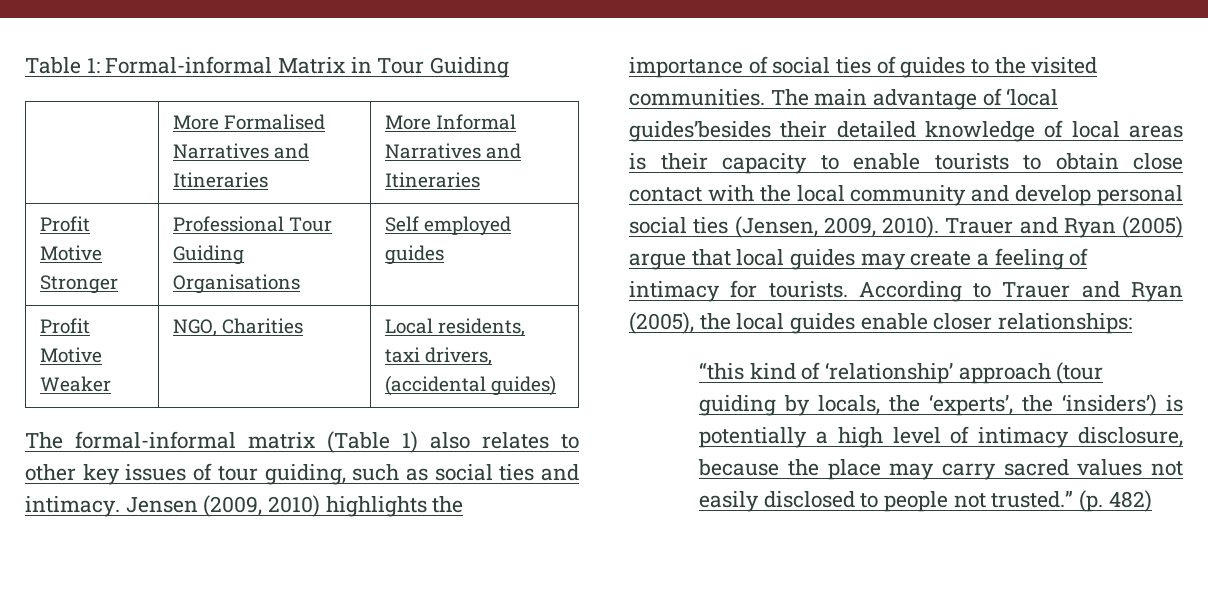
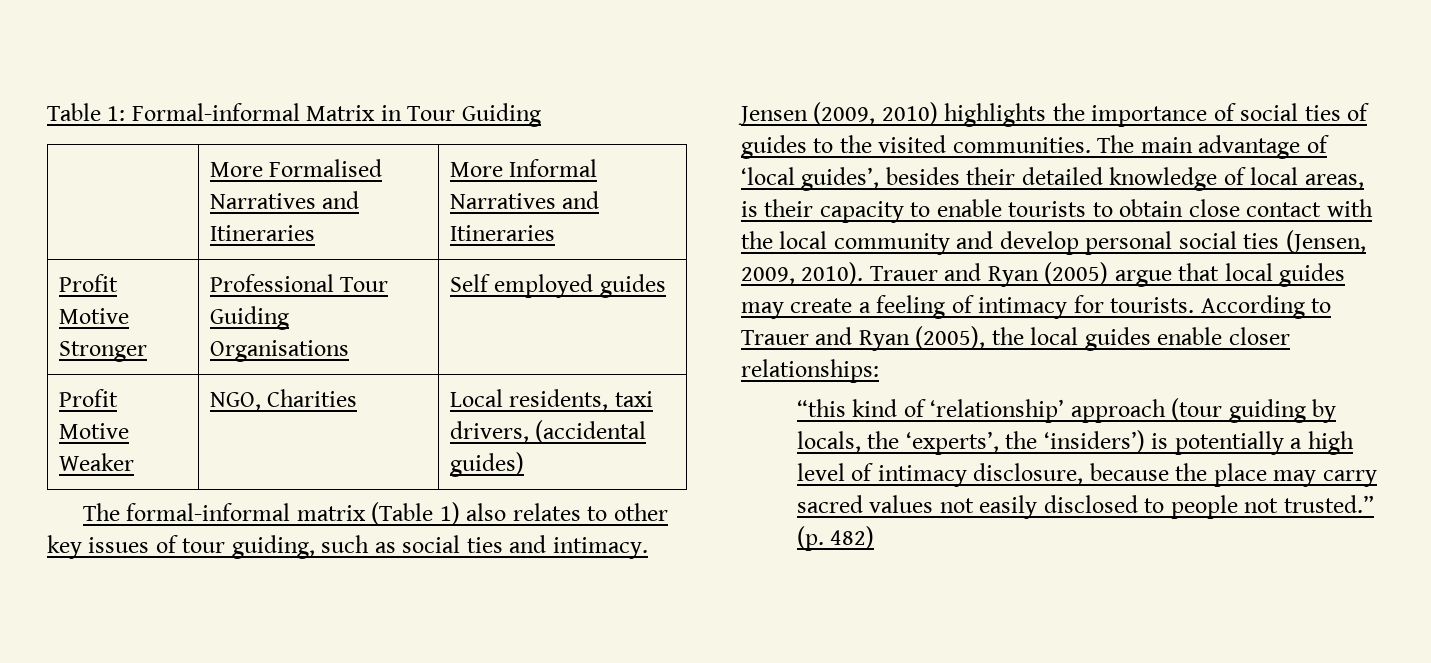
[629,121,771,142] guides’besides -> [801,167,960,191] guides’, besides
[1129,125,1183,138] areas -> [1304,174,1364,189] areas,

